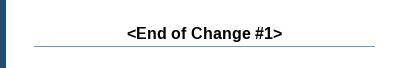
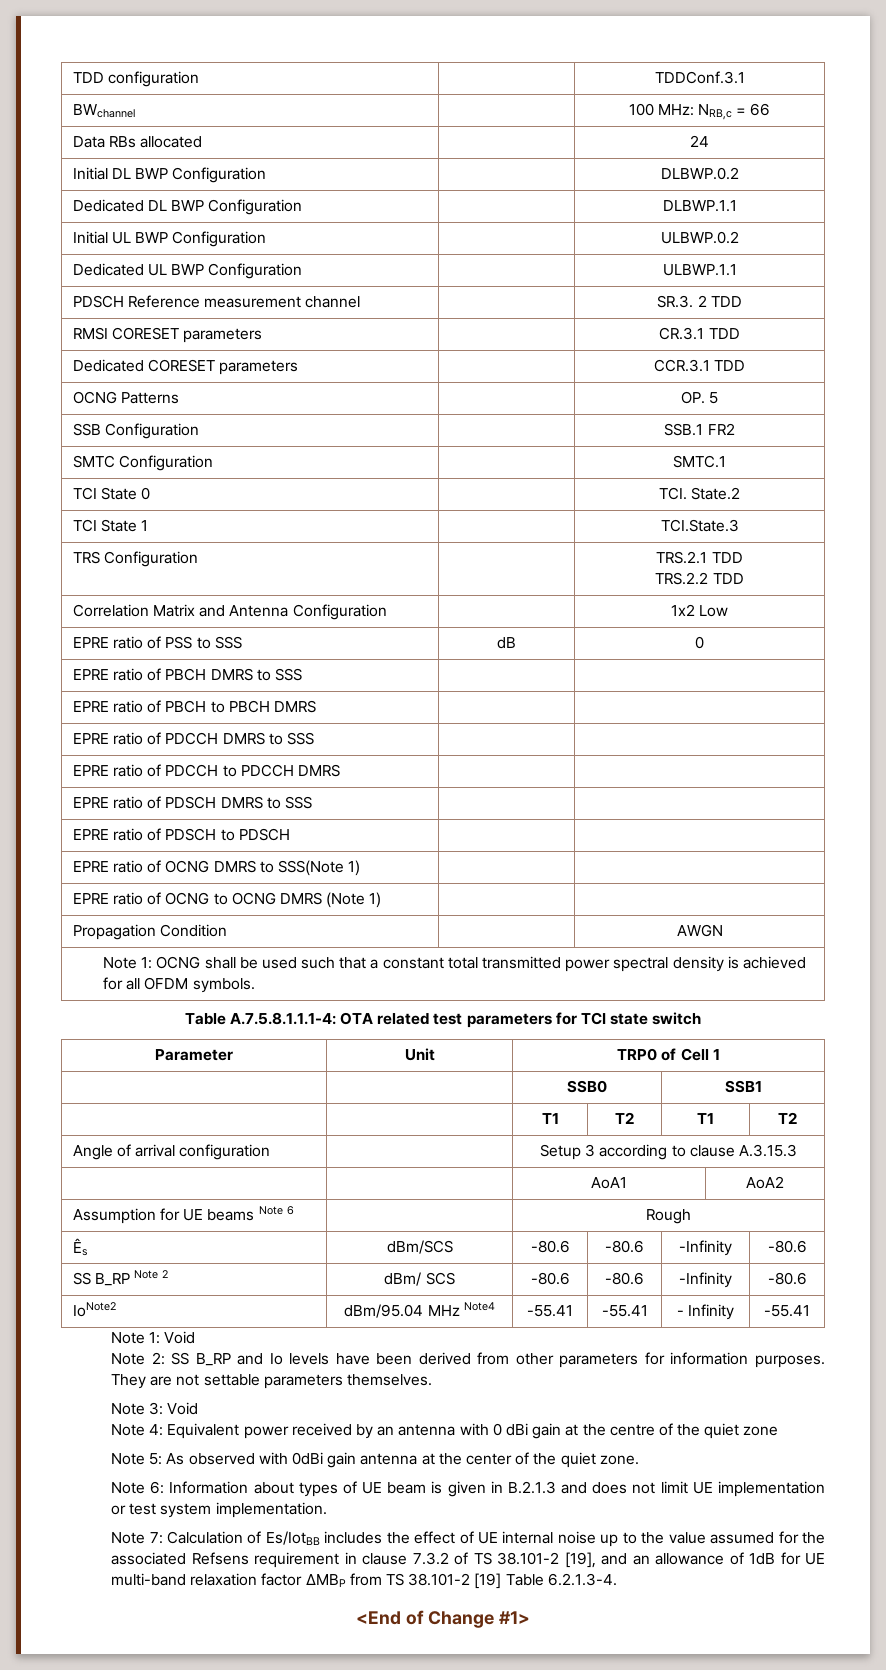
(127, 33) none -> [72,71,200,87] [654,71,745,84] [72,104,135,118] [628,103,771,120] [72,136,203,148] [690,135,709,147] [72,167,267,183] [660,167,739,180] [72,199,303,215] [662,200,737,212] [72,231,267,247] [660,231,739,244] [72,263,303,279] [662,264,737,276] [72,295,361,308] [657,295,742,308] [72,327,263,343] [659,327,740,340] [72,359,299,375] [653,359,746,372] [72,391,180,404] [680,391,719,404] [72,423,200,439] [664,423,735,436] [72,455,214,471] [673,455,726,468] [72,487,151,500] [658,487,741,500] [72,519,149,532] [660,519,739,532] [72,551,199,567] [656,551,743,564] [655,572,744,585] [72,604,387,620] [670,604,729,617] [72,636,242,649] [497,637,516,649] [695,636,704,649] [72,668,303,681] [72,700,317,713] [72,732,315,745] [72,764,341,777] [72,796,313,809] [72,828,290,841] [72,860,361,876] [72,892,382,908] [72,924,228,940] [676,924,723,937] [102,956,806,972] [102,977,255,993] [184,1012,702,1028] [155,1049,233,1061] [404,1048,435,1061] [617,1048,720,1061] [567,1080,607,1093] [724,1080,762,1093] [541,1113,559,1124] [615,1112,634,1124] [697,1113,714,1124] [777,1112,797,1124] [72,1144,271,1160] [540,1144,797,1160] [591,1177,627,1189] [746,1176,784,1189] [72,1206,294,1224] [646,1209,691,1224] [72,1238,87,1256] [386,1240,453,1254] [530,1240,570,1253] [605,1240,644,1253] [679,1240,732,1256] [767,1240,807,1253] [72,1270,169,1286] [384,1272,455,1286] [530,1272,570,1285] [605,1272,644,1285] [679,1272,732,1288] [767,1272,807,1285] [72,1302,116,1317] [344,1302,495,1318] [527,1305,573,1317] [601,1305,648,1317] [676,1304,735,1320] [764,1305,810,1317] [111,1331,196,1344] [111,1352,825,1368] [111,1374,433,1389] [111,1402,199,1415] [111,1423,779,1439] [111,1452,639,1468] [111,1481,825,1497] [111,1502,327,1518] [111,1531,826,1547] [111,1552,825,1568] [111,1573,617,1589] TDD configuration | | TDDConf.3.1 // BWchannel | | 100 MHz: NRB,c = 66 // Data RBs allocated | | 24 // Initial DL BWP Configuration | | DLBWP.0.2 // Dedicated DL BWP Configuration | | DLBWP.1.1 // Initial UL BWP Configuration | | ULBWP.0.2 // Dedicated UL BWP Configuration | | ULBWP.1.1 // PDSCH Reference measurement channel | | SR.3. 2 TDD // RMSI CORESET parameters | | CR.3.1 TDD // Dedicated CORESET parameters | | CCR.3.1 TDD // OCNG Patterns | | OP. 5 // SSB Configuration | | SSB.1 FR2 // SMTC Configuration | | SMTC.1 // TCI State 0 | | TCI. State.2 // TCI State 1 | | TCI.State.3 // TRS Configuration | | TRS.2.1 TDD // TRS.2.2 TDD // Correlation Matrix and Antenna Configuration | | 1x2 Low // EPRE ratio of PSS to SSS | dB | 0 // EPRE ratio of PBCH DMRS to SSS | | // EPRE ratio of PBCH to PBCH DMRS | | // EPRE ratio of PDCCH DMRS to SSS | | // EPRE ratio of PDCCH to PDCCH DMRS | | // EPRE ratio of PDSCH DMRS to SSS | | // EPRE ratio of PDSCH to PDSCH | | // EPRE ratio of OCNG DMRS to SSS(Note 1) | | // EPRE ratio of OCNG to OCNG DMRS (Note 1) | | // Propagation Condition | | AWGN // Note 1: OCNG shall be used such that a constant total transmitted power spectral density is achieved for all OFDM symbols. // Table A.7.5.8.1.1.1-4: OTA related test parameters for TCI state switch // Parameter | Unit | TRP0 of Cell 1 // | | SSB0 | SSB1 // | | T1 | T2 | T1 | T2 // Angle of arrival configuration | | Setup 3 according to clause A.3.15.3 // | | AoA1 | AoA2 // Assumption for UE beams Note 6 | | Rough // Ês | dBm/SCS | -80.6 | -80.6 | -Infinity | -80.6 // SS B_RP Note 2 | dBm/ SCS | -80.6 | -80.6 | -Infinity | -80.6 // IoNote2 | dBm/95.04 MHz Note4 | -55.41 | -55.41 | - Infinity | -55.41 // Note 1: Void // Note 2: SS B_RP and Io levels have been derived from other parameters for information purposes. They are not settable parameters themselves. // Note 3: Void // Note 4: Equivalent power received by an antenna with 0 dBi gain at the centre of the quiet zone // Note 5: As observed with 0dBi gain antenna at the center of the quiet zone. // Note 6: Information about types of UE beam is given in B.2.1.3 and does not limit UE implementation or test system implementation. // Note 7: Calculation of Es/IotBB includes the effect of UE internal noise up to the value assumed for the associated Refsens requirement in clause 7.3.2 of TS 38.101-2 [19], and an allowance of 1dB for UE multi-band relaxation factor ΔMBP from TS 38.101-2 [19] Table 6.2.1.3-4. //

